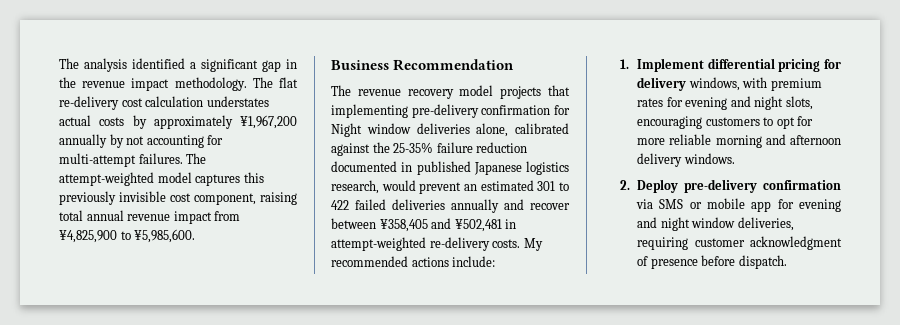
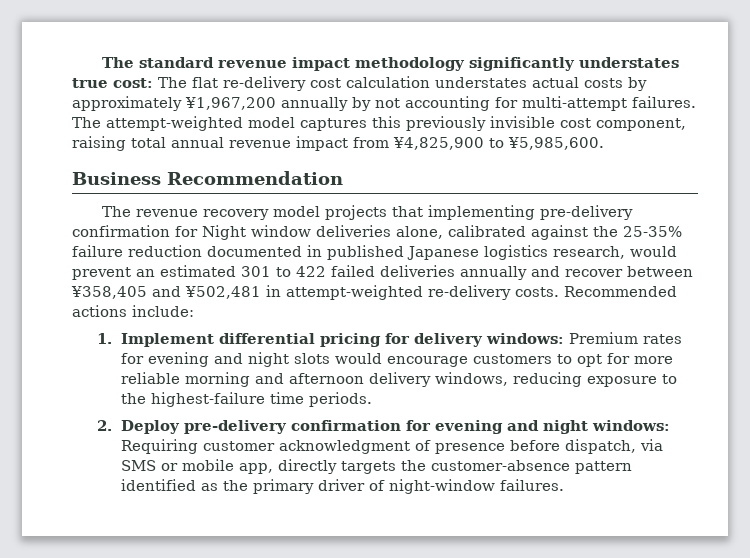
[59,58,297,72] [59,77,247,91] The analysis identified a significant gap in the revenue impact methodology. -> [101,57,679,71] [72,78,153,88] The standard revenue impact methodology significantly understates true cost:
[523,238,543,251] [331,256,408,267] My recommended -> [564,286,677,297] Recommended
[688,77,822,91] windows, with premium -> [486,332,639,344] windows: Premium
[785,96,813,110] [637,116,703,129] slots, encouraging -> [294,353,469,367] slots would encourage
[683,153,735,164] windows. -> [435,372,678,387] [121,392,373,407] windows, reducing exposure to the highest-failure time periods.
[636,198,841,212] [637,217,794,231] [637,237,689,250] via SMS or mobile app for evening and night window deliveries, requiring -> [406,420,671,434] [121,439,199,454] for evening and night windows: Requiring
[738,255,787,269] dispatch. -> [565,439,664,454] [121,459,633,474] [121,479,565,494] dispatch, via SMS or mobile app, directly targets the customer-absence pattern identified as the primary driver of night-window failures.

